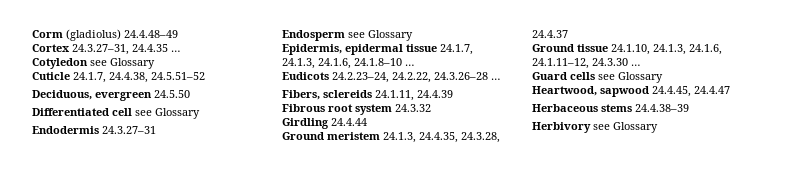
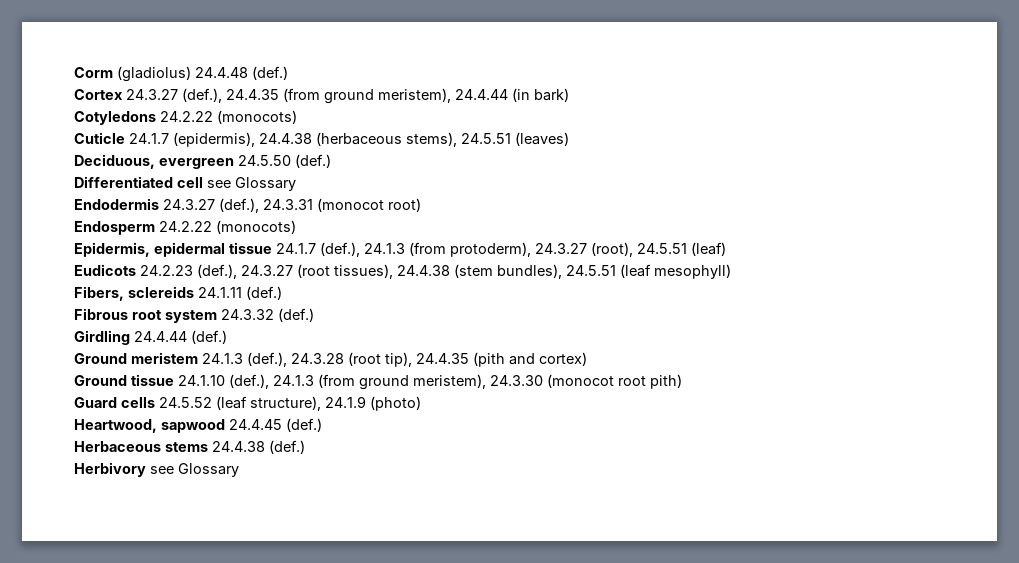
[124,30,178,38] 24.4.48–49 -> [195,66,288,80] 24.4.48 (def.)
[72,44,180,55] [32,58,155,69] [32,72,205,83] 24.3.27–31, 24.4.35 … // Cotyledon see Glossary // Cuticle 24.1.7, 24.4.38, 24.5.51–52 -> [126,88,569,104] [74,110,297,125] [74,132,569,147] 24.3.27 (def.), 24.4.35 (from ground meristem), 24.4.44 (in bark) // Cotyledons 24.2.22 (monocots) // Cuticle 24.1.7 (epidermis), 24.4.38 (herbaceous stems), 24.5.51 (leaves)
(190, 94) none -> [295,154,331,168] (def.)
[102,126,156,134] 24.3.27–31 -> [163,198,421,213] 24.3.27 (def.), 24.3.31 (monocot root)
[348,30,413,41] see Glossary -> [159,220,296,234] 24.2.22 (monocots)
[440,44,473,55] [282,58,414,69] [282,72,500,83] 24.1.7, 24.1.3, 24.1.6, 24.1.8–10 … // Eudicots 24.2.23–24, 24.2.22, 24.3.26–28 … -> [276,242,726,257] [74,264,731,279] 24.1.7 (def.), 24.1.3 (from protoderm), 24.3.27 (root), 24.5.51 (leaf) // Eudicots 24.2.23 (def.), 24.3.27 (root tissues), 24.4.38 (stem bundles), 24.5.51 (leaf mesophyll)
[375,90,453,101] 24.1.11, 24.4.39 -> [198,286,282,300] 24.1.11 (def.)
(431, 108) none -> [278,308,314,322] (def.)
(367, 122) none -> [191,330,227,344] (def.)
[383,132,500,143] [532,30,568,38] [532,44,722,55] [532,58,640,69] [532,72,663,83] 24.1.3, 24.4.35, 24.3.28, 24.4.37 // Ground tissue 24.1.10, 24.1.3, 24.1.6, 24.1.11–12, 24.3.30 … // Guard cells see Glossary -> [202,352,587,367] [74,374,682,390] [74,396,421,411] 24.1.3 (def.), 24.3.28 (root tip), 24.4.35 (pith and cortex) // Ground tissue 24.1.10 (def.), 24.1.3 (from ground meristem), 24.3.30 (monocot root pith) // Guard cells 24.5.52 (leaf structure), 24.1.9 (photo)
[652,86,730,97] 24.4.45, 24.4.47 -> [229,418,322,432] 24.4.45 (def.)
[635,104,689,112] 24.4.38–39 -> [212,440,305,454] 24.4.38 (def.)

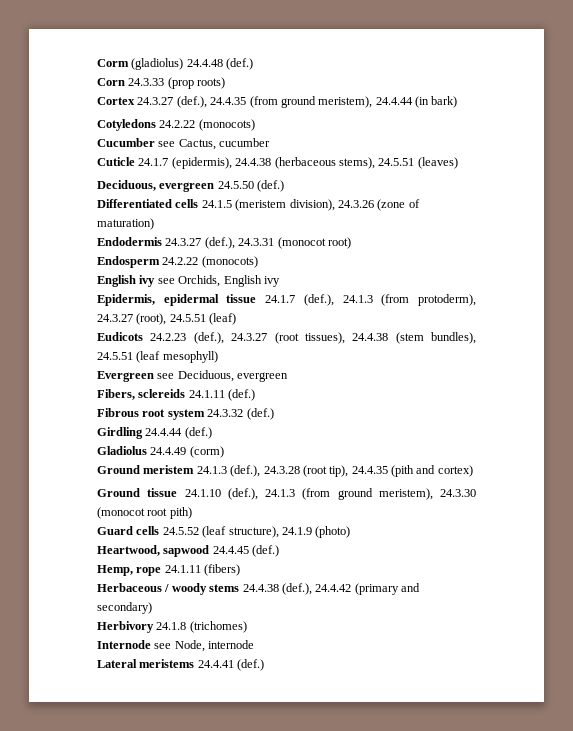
(288, 73) none -> [97,77,226,89] // Corn 24.3.33 (prop roots)
(297, 117) none -> [97,138,271,150] // Cucumber see Cactus, cucumber
[177,177,296,191] cell see Glossary -> [175,199,420,211] [97,218,154,230] cells 24.1.5 (meristem division), 24.3.26 (zone of maturation)
(296, 227) none -> [97,275,280,287] // English ivy see Orchids, English ivy
(731, 271) none -> [97,370,289,382] // Evergreen see Deciduous, evergreen
(227, 337) none -> [97,446,224,458] // Gladiolus 24.4.49 (corm)
[74,440,305,454] [74,462,239,477] Herbaceous stems 24.4.38 (def.) // Herbivory see Glossary -> [97,564,241,576] [97,583,420,595] [97,602,152,614] [97,621,247,633] [97,640,255,652] [97,659,265,671] Hemp, rope 24.1.11 (fibers) // Herbaceous / woody stems 24.4.38 (def.), 24.4.42 (primary and secondary) // Herbivory 24.1.8 (trichomes) // Internode see Node, internode // Lateral meristems 24.4.41 (def.)

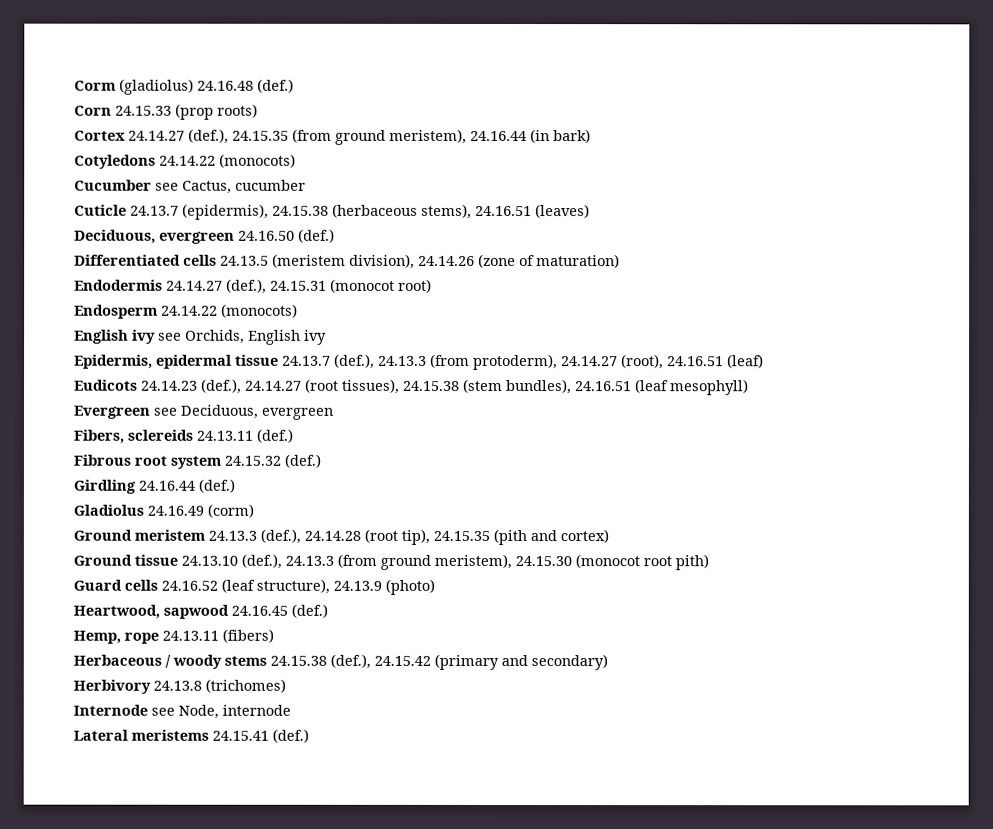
[186,59,223,67] 24.4.48 -> [197,80,254,91] 24.16.48
[128,78,165,86] 24.3.33 -> [115,105,172,116] 24.15.33
[137,96,413,108] 24.3.27 (def.), 24.4.35 (from ground meristem), 24.4.44 -> [128,128,527,145] 24.14.27 (def.), 24.15.35 (from ground meristem), 24.16.44
[159,120,196,128] 24.2.22 -> [159,155,216,166] 24.14.22
[138,157,272,169] 24.1.7 (epidermis), 24.4.38 -> [130,203,329,220] 24.13.7 (epidermis), 24.15.38
[378,158,415,166] 24.5.51 -> [475,205,532,217] 24.16.51
[217,181,254,189] 24.5.50 -> [238,230,295,241] 24.16.50
[201,200,232,208] 24.1.5 -> [220,255,269,266] 24.13.5
[337,200,374,208] 24.3.26 -> [418,255,475,266] 24.14.26
[165,237,275,249] 24.3.27 (def.), 24.3.31 -> [166,278,327,294] 24.14.27 (def.), 24.15.31
[162,257,199,265] 24.2.22 -> [161,305,218,316] 24.14.22
[265,294,477,306] [97,313,206,325] 24.1.7 (def.), 24.1.3 (from protoderm), 24.3.27 (root), 24.5.51 -> [282,353,724,371] 24.13.7 (def.), 24.13.3 (from protoderm), 24.14.27 (root), 24.16.51
[150,332,268,344] 24.2.23 (def.), 24.3.27 -> [141,378,302,394] 24.14.23 (def.), 24.14.27
[352,333,389,341] 24.4.38 -> [403,380,460,391] 24.15.38
[97,352,133,360] 24.5.51 -> [575,381,632,392] 24.16.51
[188,390,225,398] 24.1.11 -> [196,430,253,441] 24.13.11
[207,409,244,417] 24.3.32 -> [224,455,281,466] 24.15.32
[145,428,183,436] 24.4.44 -> [138,480,195,491] 24.16.44
[150,447,187,455] 24.4.49 -> [147,505,204,516] 24.16.49
[196,465,300,477] 24.1.3 (def.), 24.3.28 -> [208,528,361,544] 24.13.3 (def.), 24.14.28
[351,466,388,474] 24.4.35 -> [433,530,490,541] 24.15.35
[184,488,476,500] 24.1.10 (def.), 24.1.3 (from ground meristem), 24.3.30 -> [181,553,572,570] 24.13.10 (def.), 24.13.3 (from ground meristem), 24.15.30
[162,527,199,535] 24.5.52 -> [161,580,218,591] 24.16.52
[281,527,312,535] 24.1.9 -> [333,580,382,591] 24.13.9
[212,546,249,554] 24.4.45 -> [231,605,288,616] 24.16.45
[164,565,201,573] 24.1.11 -> [162,630,219,641] 24.13.11
[242,583,352,595] 24.4.38 (def.), 24.4.42 -> [270,653,431,669] 24.15.38 (def.), 24.15.42
[156,622,187,630] 24.1.8 -> [153,680,202,691] 24.13.8
[197,660,234,668] 24.4.41 -> [212,730,269,741] 24.15.41

